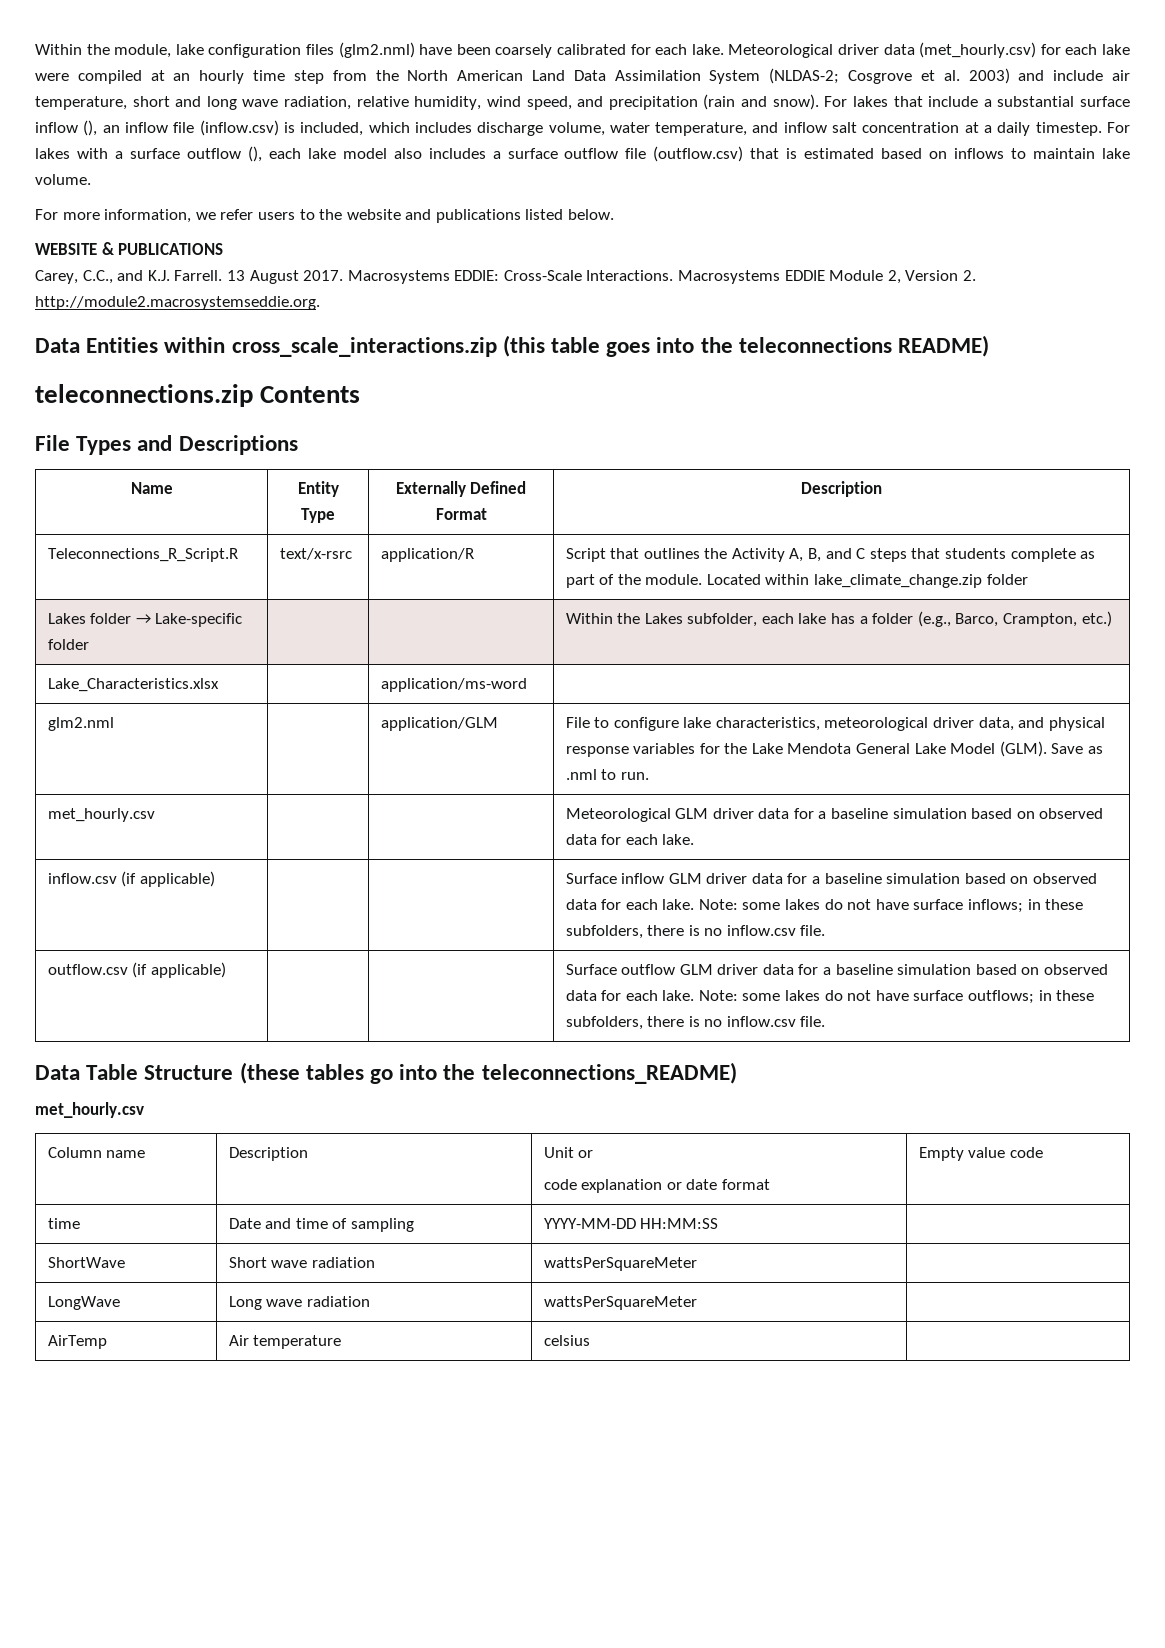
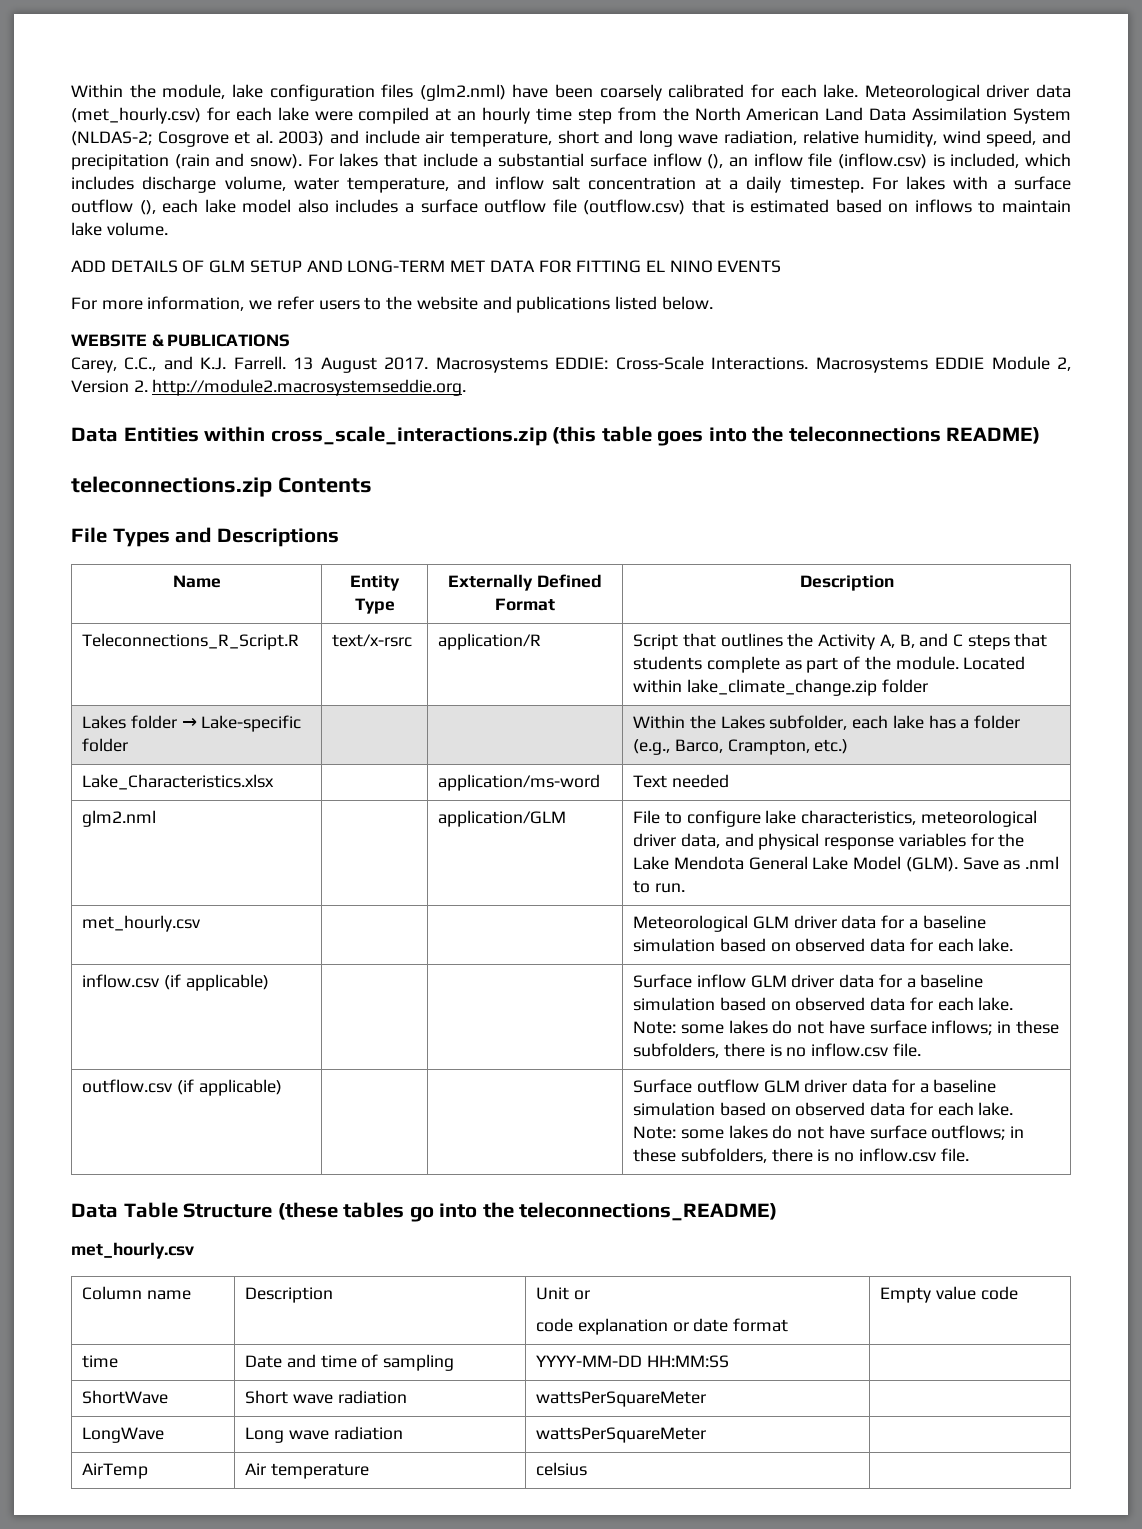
(91, 179) none -> [71,260,782,273] // ADD DETAILS OF GLM SETUP AND LONG-TERM MET DATA FOR FITTING EL NINO EVENTS
(527, 685) none -> [633,774,729,788] Text needed

